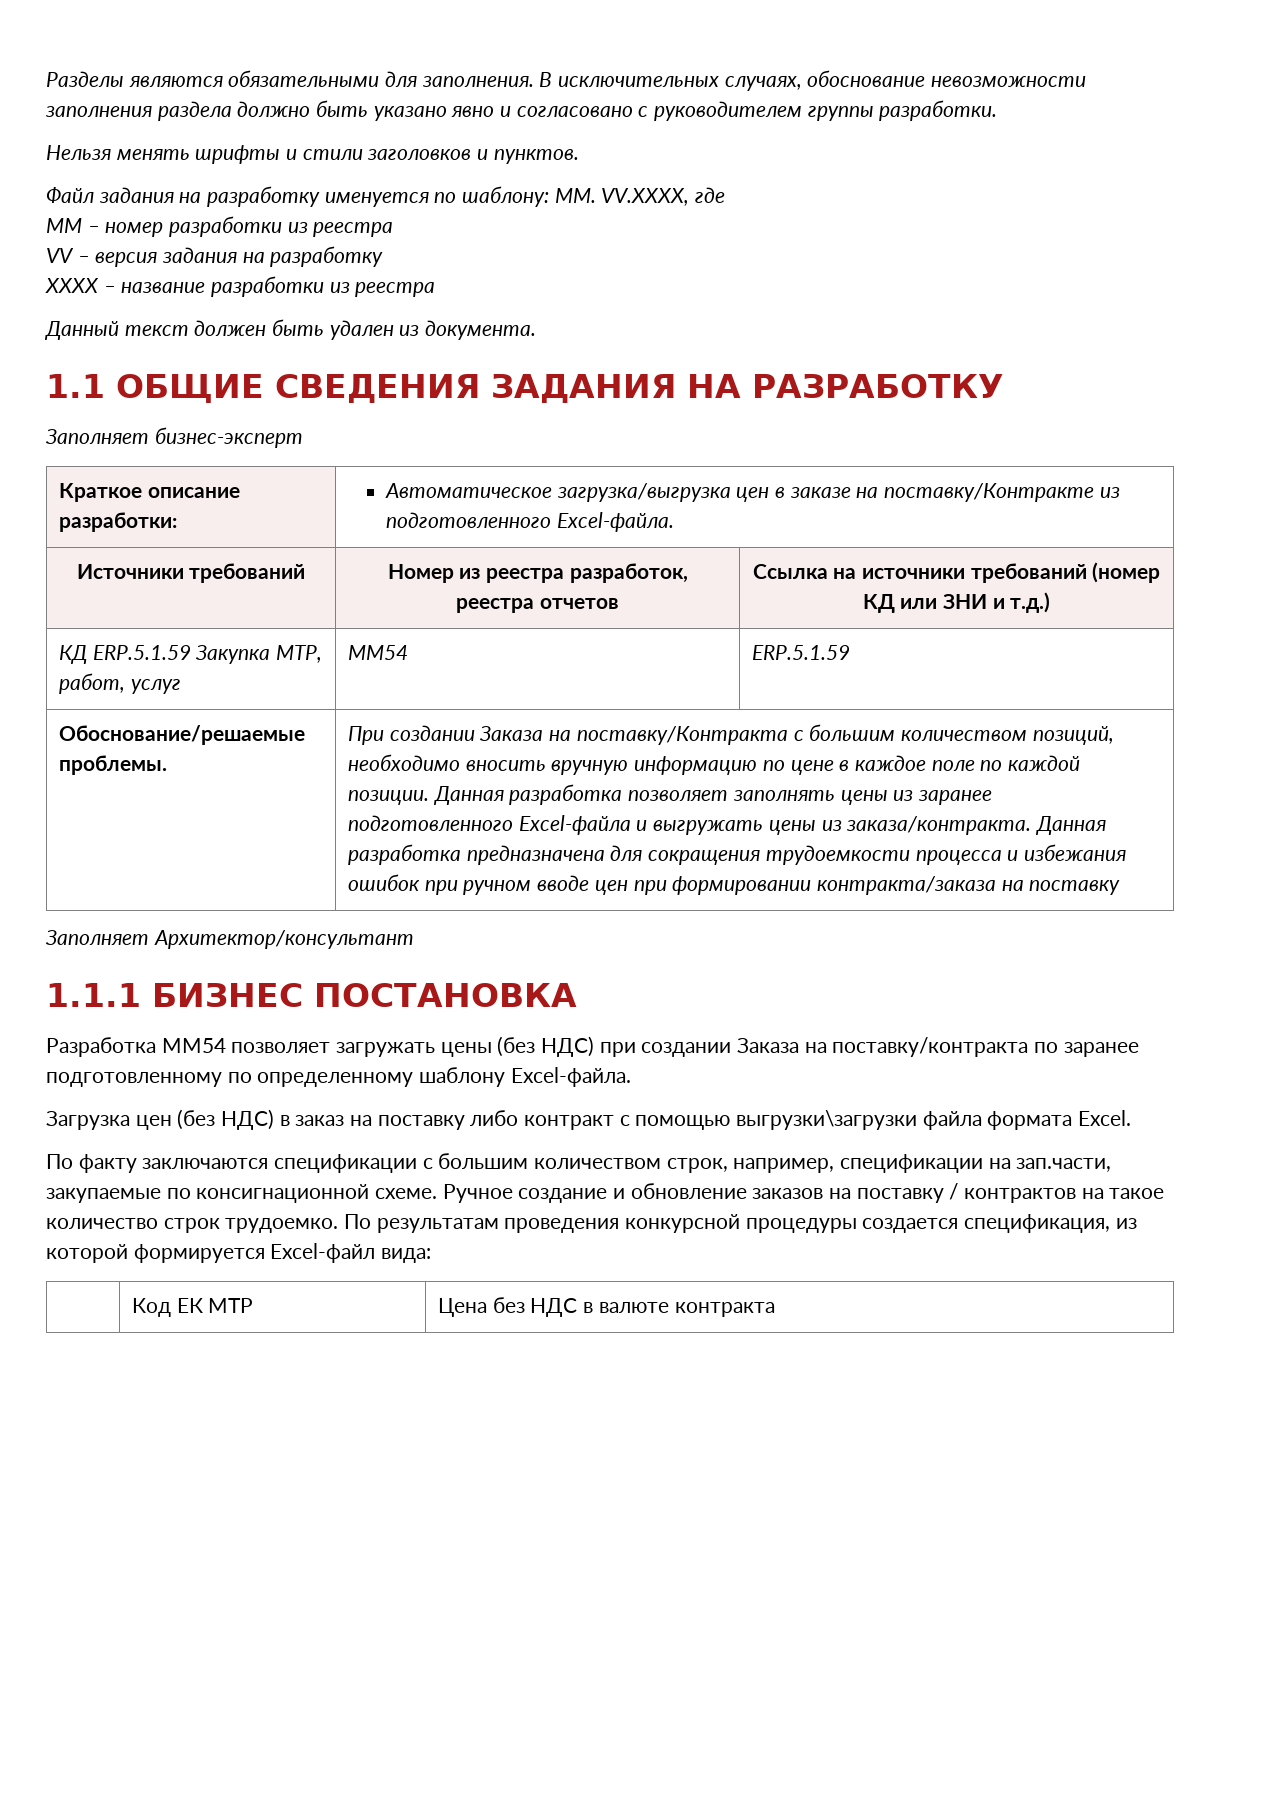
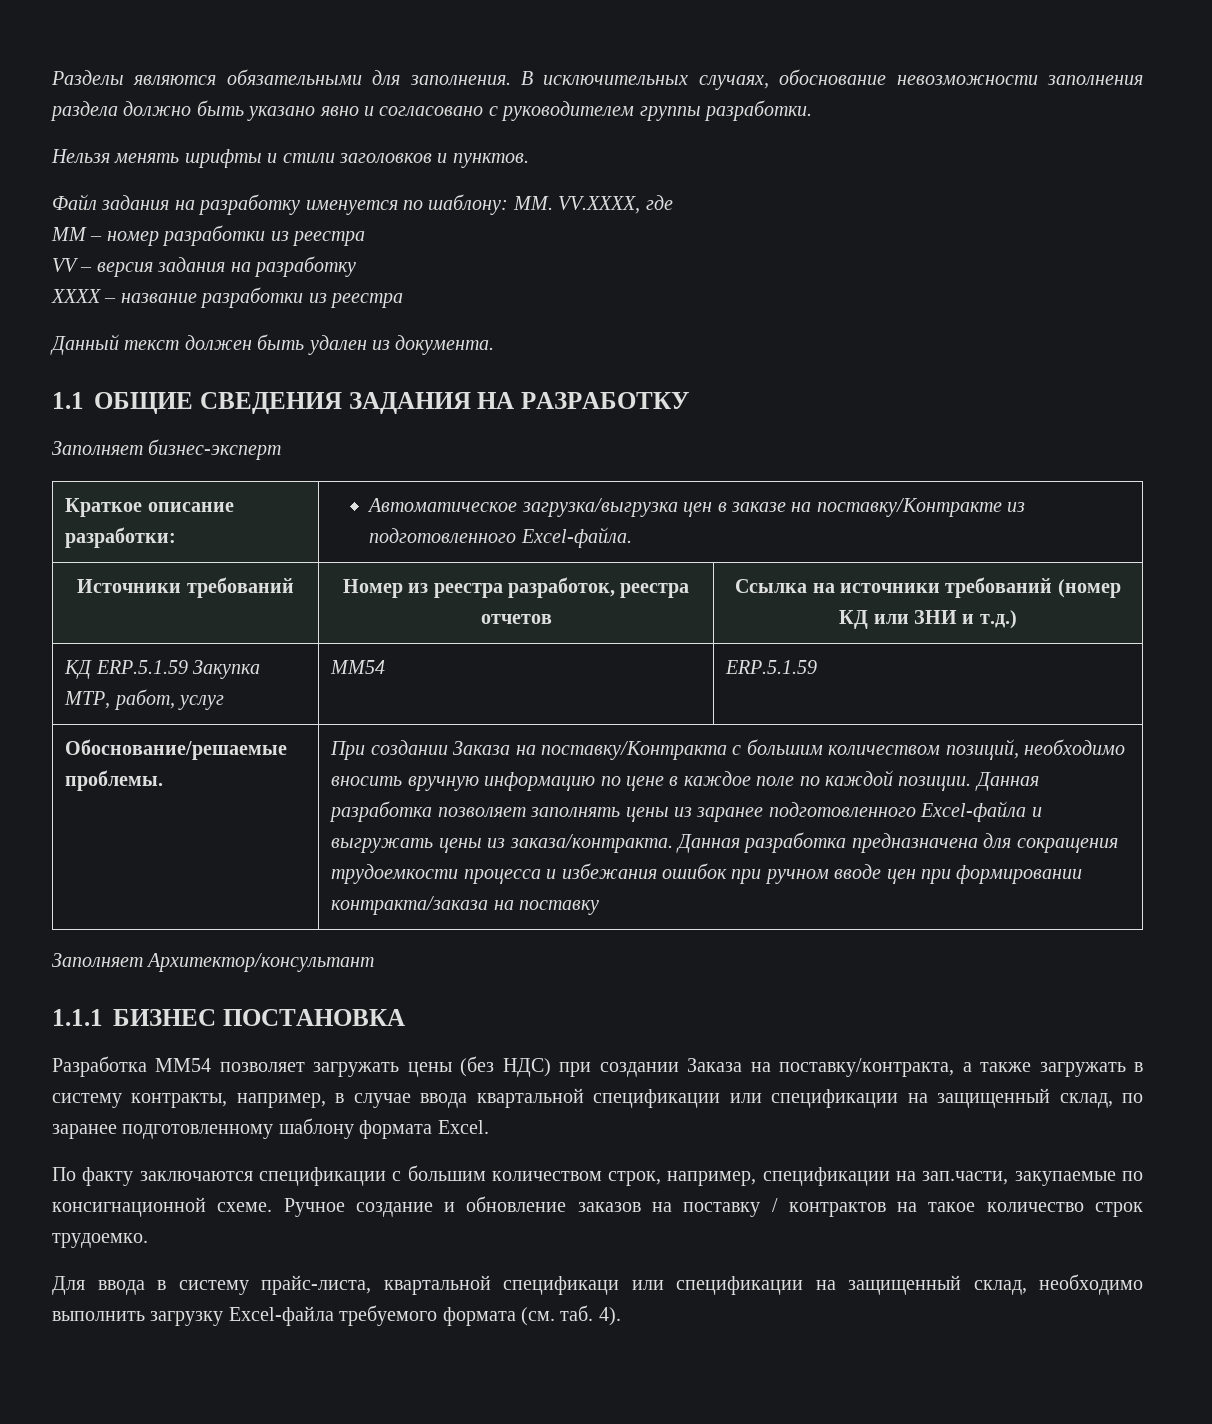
[832,1037,1139,1057] [46,1067,631,1087] [46,1109,982,1130] поставку/контракта по заранее подготовленному по определенному шаблону Excel-файла. // Загрузка цен (без НДС) в заказ на поставку либо контракт с помощью выгрузки\загрузки файла -> [779,1058,1143,1077] [52,1088,1143,1108] [52,1118,354,1139] поставку/контракта, а также загружать в систему контракты, например, в случае ввода квартальной спецификации или спецификации на защищенный склад, по заранее подготовленному шаблону
[344,1214,1137,1233] [46,1243,432,1263] [132,1298,254,1317] [438,1297,775,1317] По результатам проведения конкурсной процедуры создается спецификация, из которой формируется Excel-файл вида: // | Код ЕК МТР | Цена без НДС в валюте контракта -> [52,1274,1143,1295] [52,1305,621,1326] // Для ввода в систему прайс-листа, квартальной спецификаци или спецификации на защищенный склад, необходимо выполнить загрузку Excel-файла требуемого формата (см. таб. 4).

